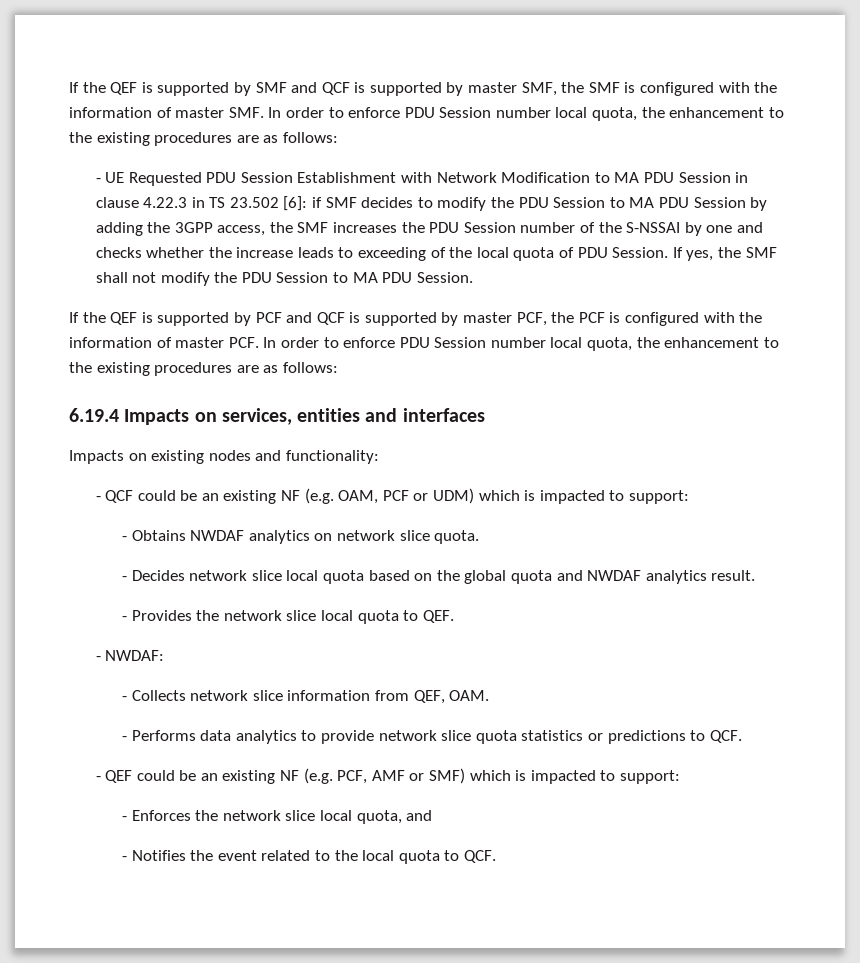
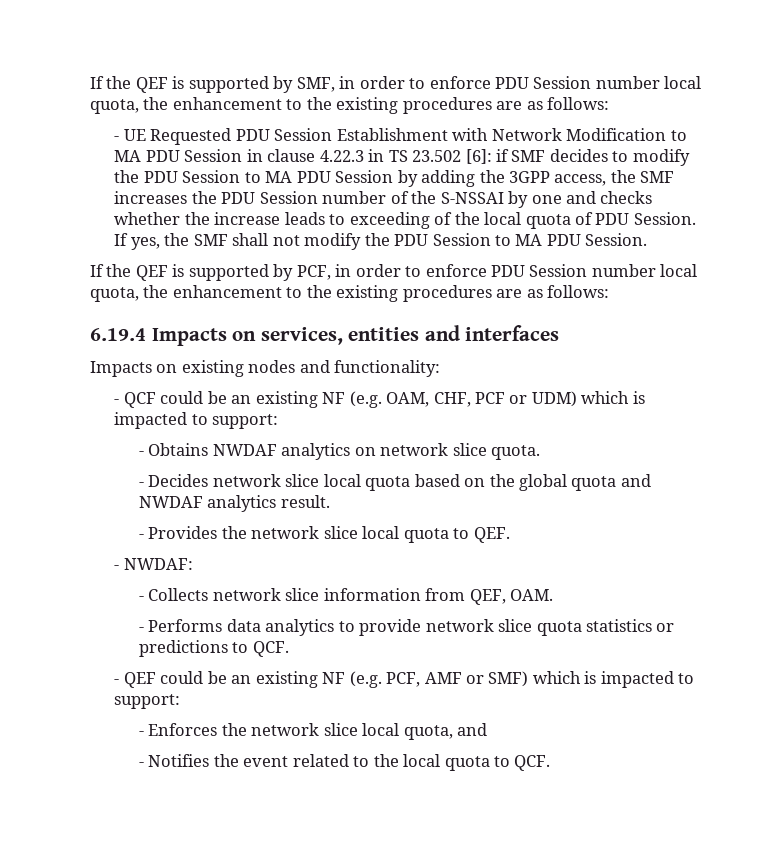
[69,82,778,96] [69,107,282,118] If the QEF is supported by SMF and QCF is supported by master SMF, the SMF is configured with the information of master SMF. In -> [90,76,356,93] If the QEF is supported by SMF, in
[255,312,763,326] [69,337,277,348] PCF and QCF is supported by master PCF, the PCF is configured with the information of master PCF. In -> [296,264,352,280] PCF, in
(379, 497) none -> [433,392,471,407] CHF,

